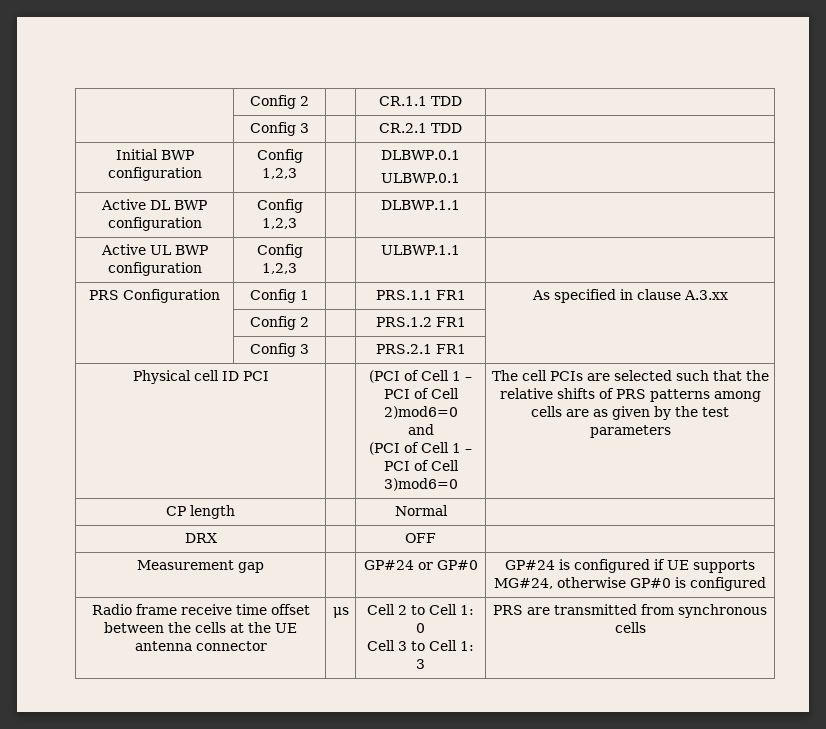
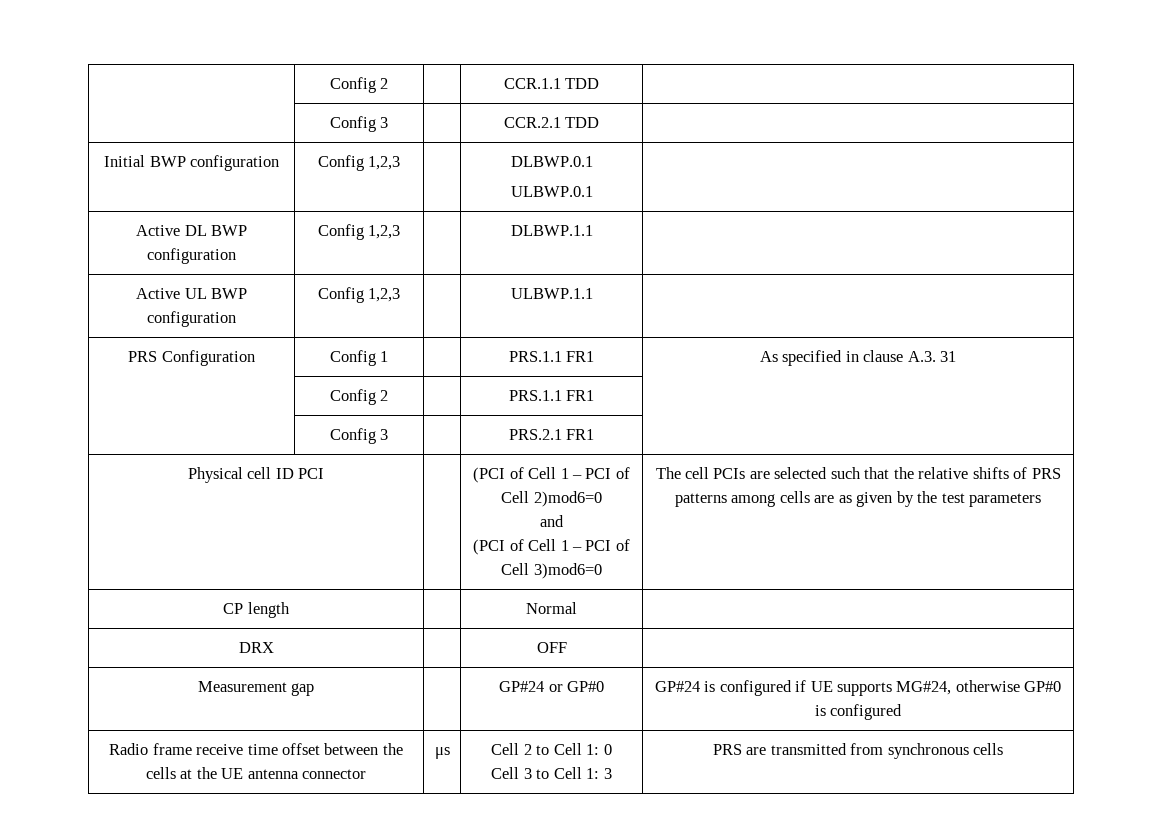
[250,95,309,109] [379,96,427,106] | Config 2 | | CR.1.1 -> [329,77,389,93] [503,78,561,89] | Config 2 | | CCR.1.1
[379,123,427,133] CR.2.1 -> [503,117,561,128] CCR.2.1
[683,290,728,300] [250,316,309,330] [375,317,432,327] A.3.xx // | Config 2 | | PRS.1.2 -> [907,351,957,362] [329,389,389,405] [508,390,562,401] A.3. 31 // | Config 2 | | PRS.1.1

